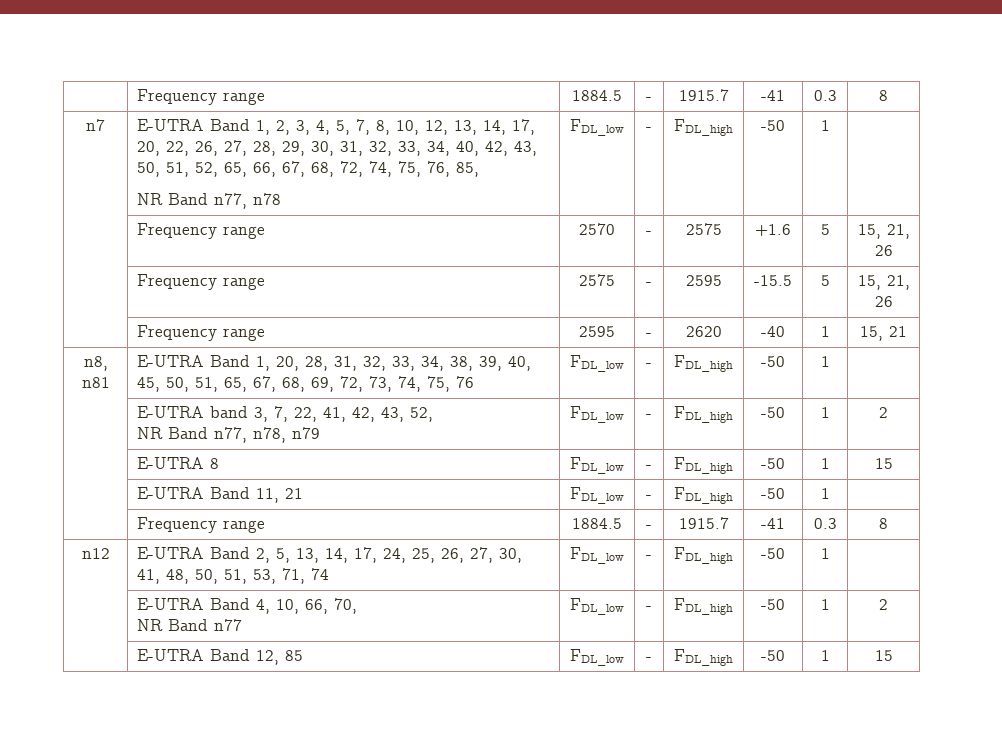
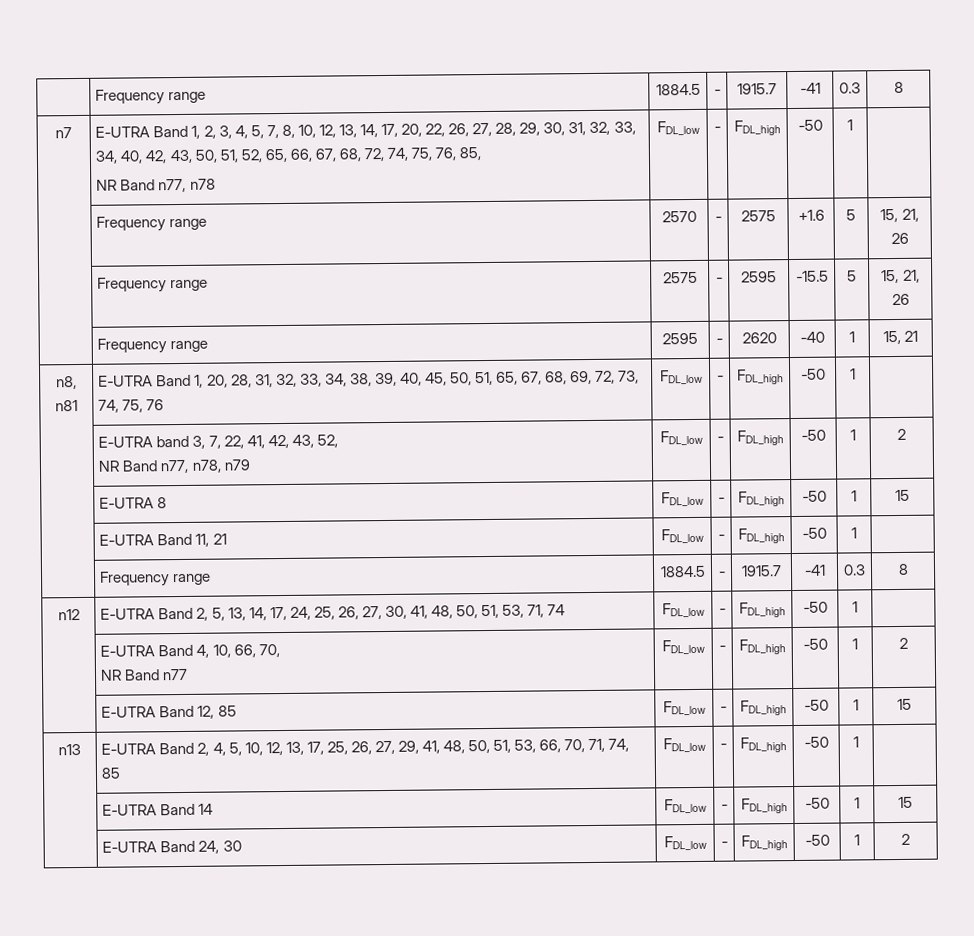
(893, 655) none -> [58,743,81,756] [101,738,630,756] [101,767,122,779] [662,737,706,753] [719,743,727,749] [739,737,787,753] [803,736,829,748] [853,736,859,748] [102,803,214,816] [663,798,707,814] [720,804,728,810] [740,798,788,814] [804,797,830,809] [854,797,860,809] [898,796,913,808] [102,840,242,854] [663,835,707,851] [720,841,728,847] [740,835,788,851] [804,834,830,846] [854,834,860,846] [901,833,910,845] // n13 | E-UTRA Band 2, 4, 5, 10, 12, 13, 17, 25, 26, 27, 29, 41, 48, 50, 51, 53, 66, 70, 71, 74, 85 | FDL_low | - | FDL_high | -50 | 1 | // | E-UTRA Band 14 | FDL_low | - | FDL_high | -50 | 1 | 15 // | E-UTRA Band 24, 30 | FDL_low | - | FDL_high | -50 | 1 | 2

